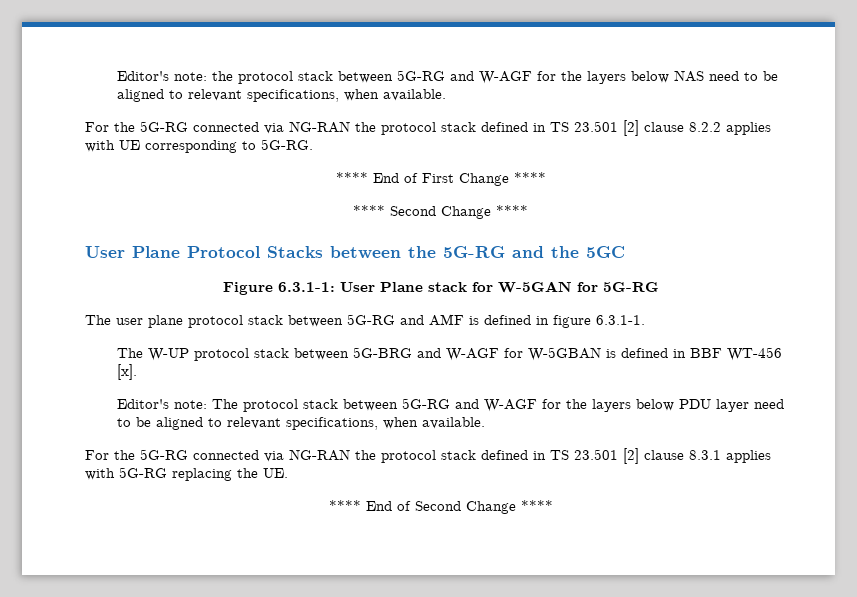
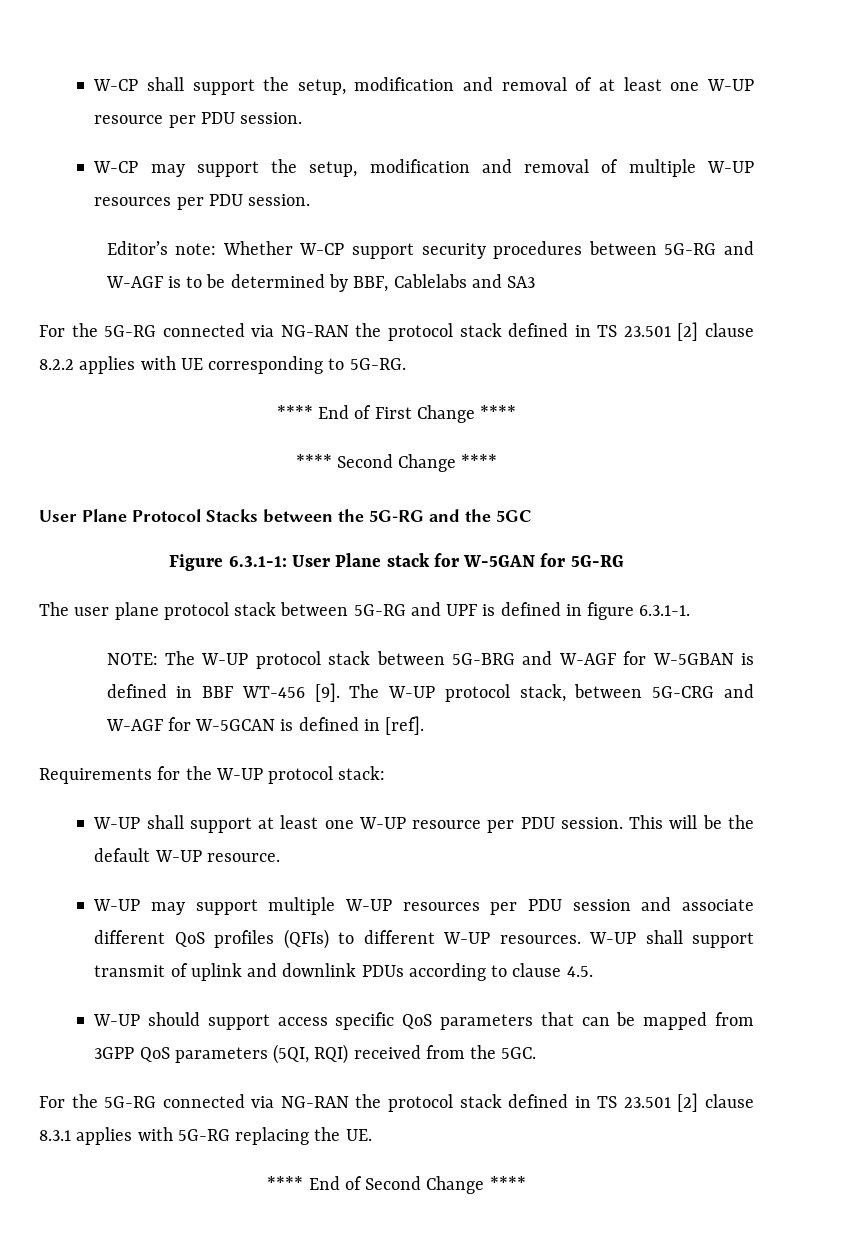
[117,70,779,84] [117,89,447,102] Editor's note: the protocol stack between 5G-RG and W-AGF for the layers below NAS need to be aligned to relevant specifications, when available. -> [93,77,754,95] [94,112,303,128] [93,159,754,177] [94,194,311,210] [106,241,754,259] [105,274,536,292] W-CP shall support the setup, modification and removal of at least one W-UP resource per PDU session. // W-CP may support the setup, modification and removal of multiple W-UP resources per PDU session. // Editor’s note: Whether W-CP support security procedures between 5G-RG and W-AGF is to be determined by BBF, Cablelabs and SA3
[429,314,464,326] AMF -> [446,604,478,616] UPF
(645, 320) none -> [106,653,158,665] NOTE:
[117,364,138,380] [117,398,785,412] [117,417,486,430] [x]. // Editor's note: The protocol stack between 5G-RG and W-AGF for the layers below PDU layer need to be aligned to relevant specifications, when available. -> [314,683,754,702] [105,716,425,735] [39,766,386,784] [93,815,754,833] [94,848,280,862] [93,897,754,915] [94,929,754,949] [94,963,593,981] [93,1012,754,1030] [94,1044,537,1064] [9]. The W-UP protocol stack, between 5G-CRG and W-AGF for W-5GCAN is defined in [ref]. // Requirements for the W-UP protocol stack: // W-UP shall support at least one W-UP resource per PDU session. This will be the default W-UP resource. // W-UP may support multiple W-UP resources per PDU session and associate different QoS profiles (QFIs) to different W-UP resources. W-UP shall support transmit of uplink and downlink PDUs according to clause 4.5. // W-UP should support access specific QoS parameters that can be mapped from 3GPP QoS parameters (5QI, RQI) received from the 5GC.

